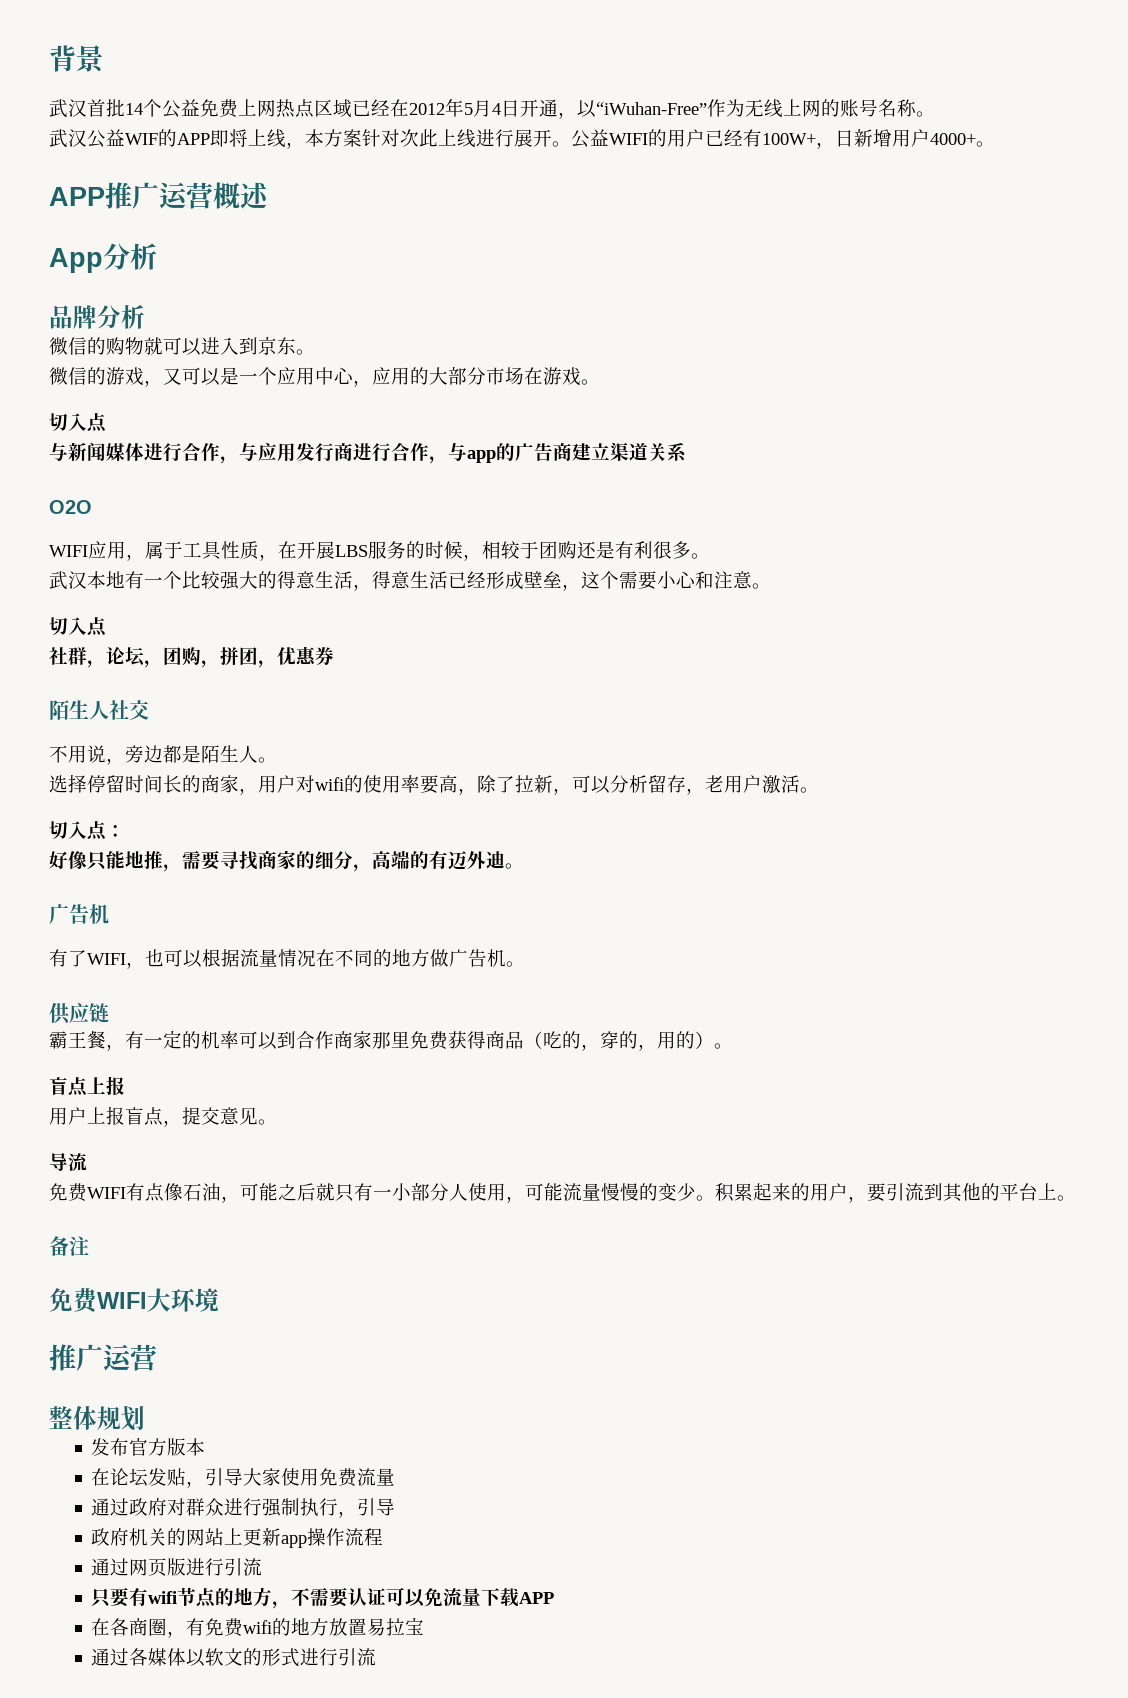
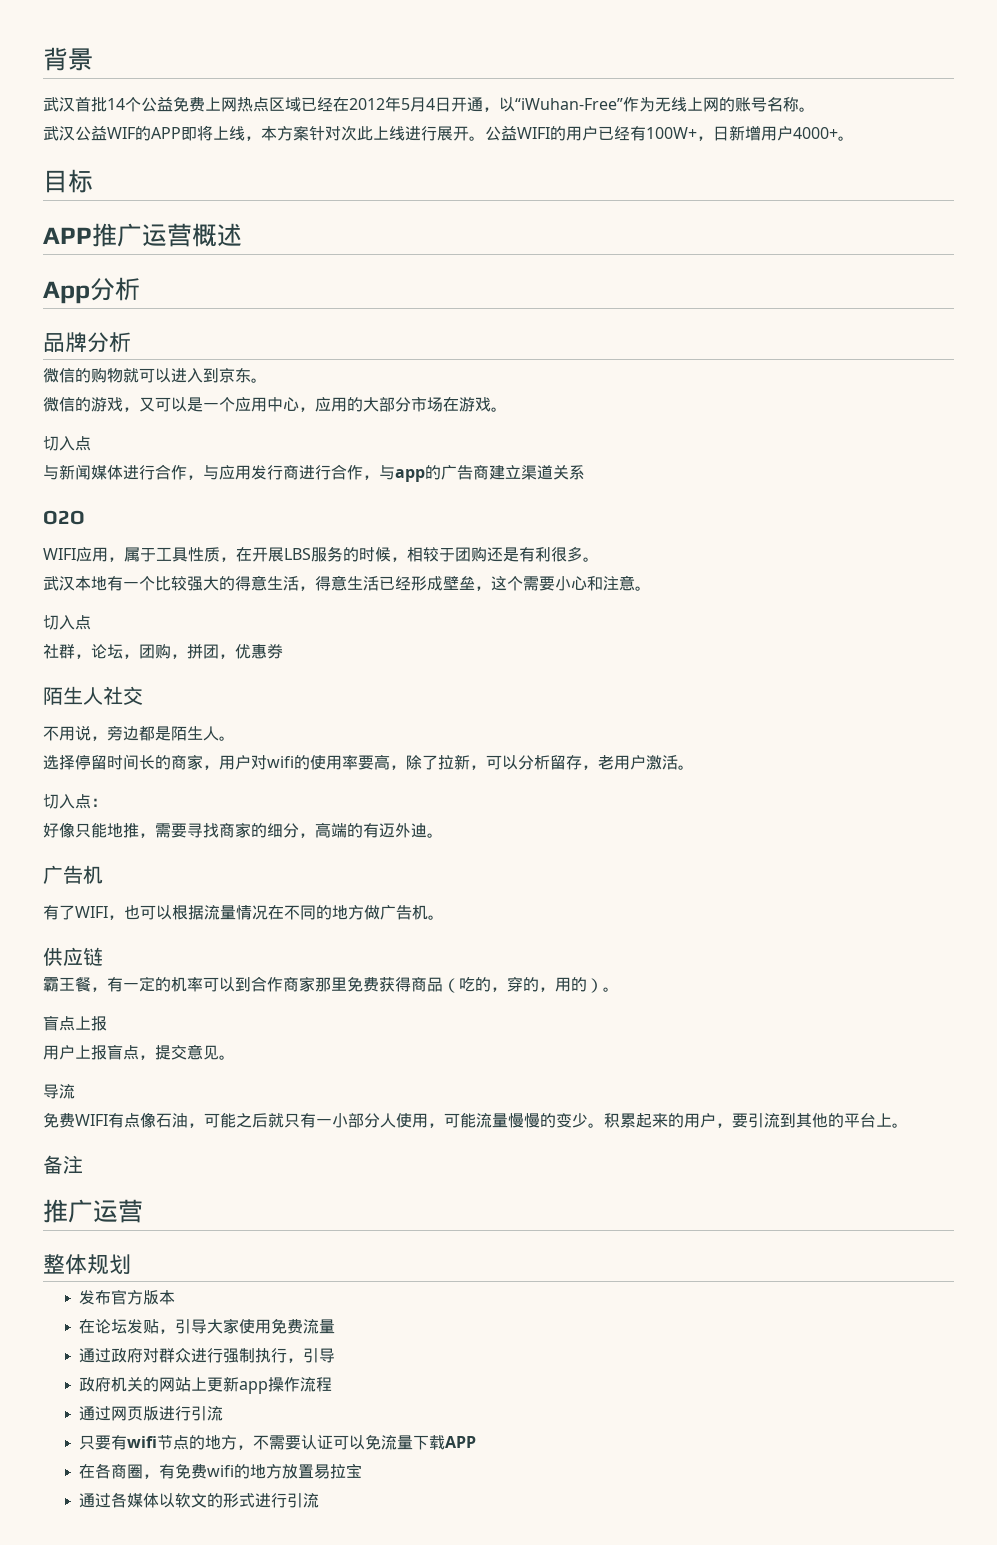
(995, 144) none -> [43,169,93,193] // 目标
[49,1288,219,1313] // 免费WIFI大环境 -> (83, 1164) none

